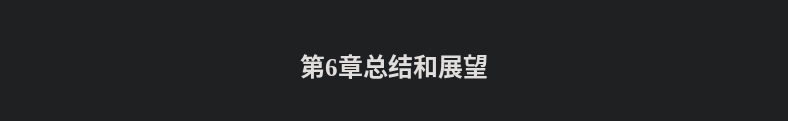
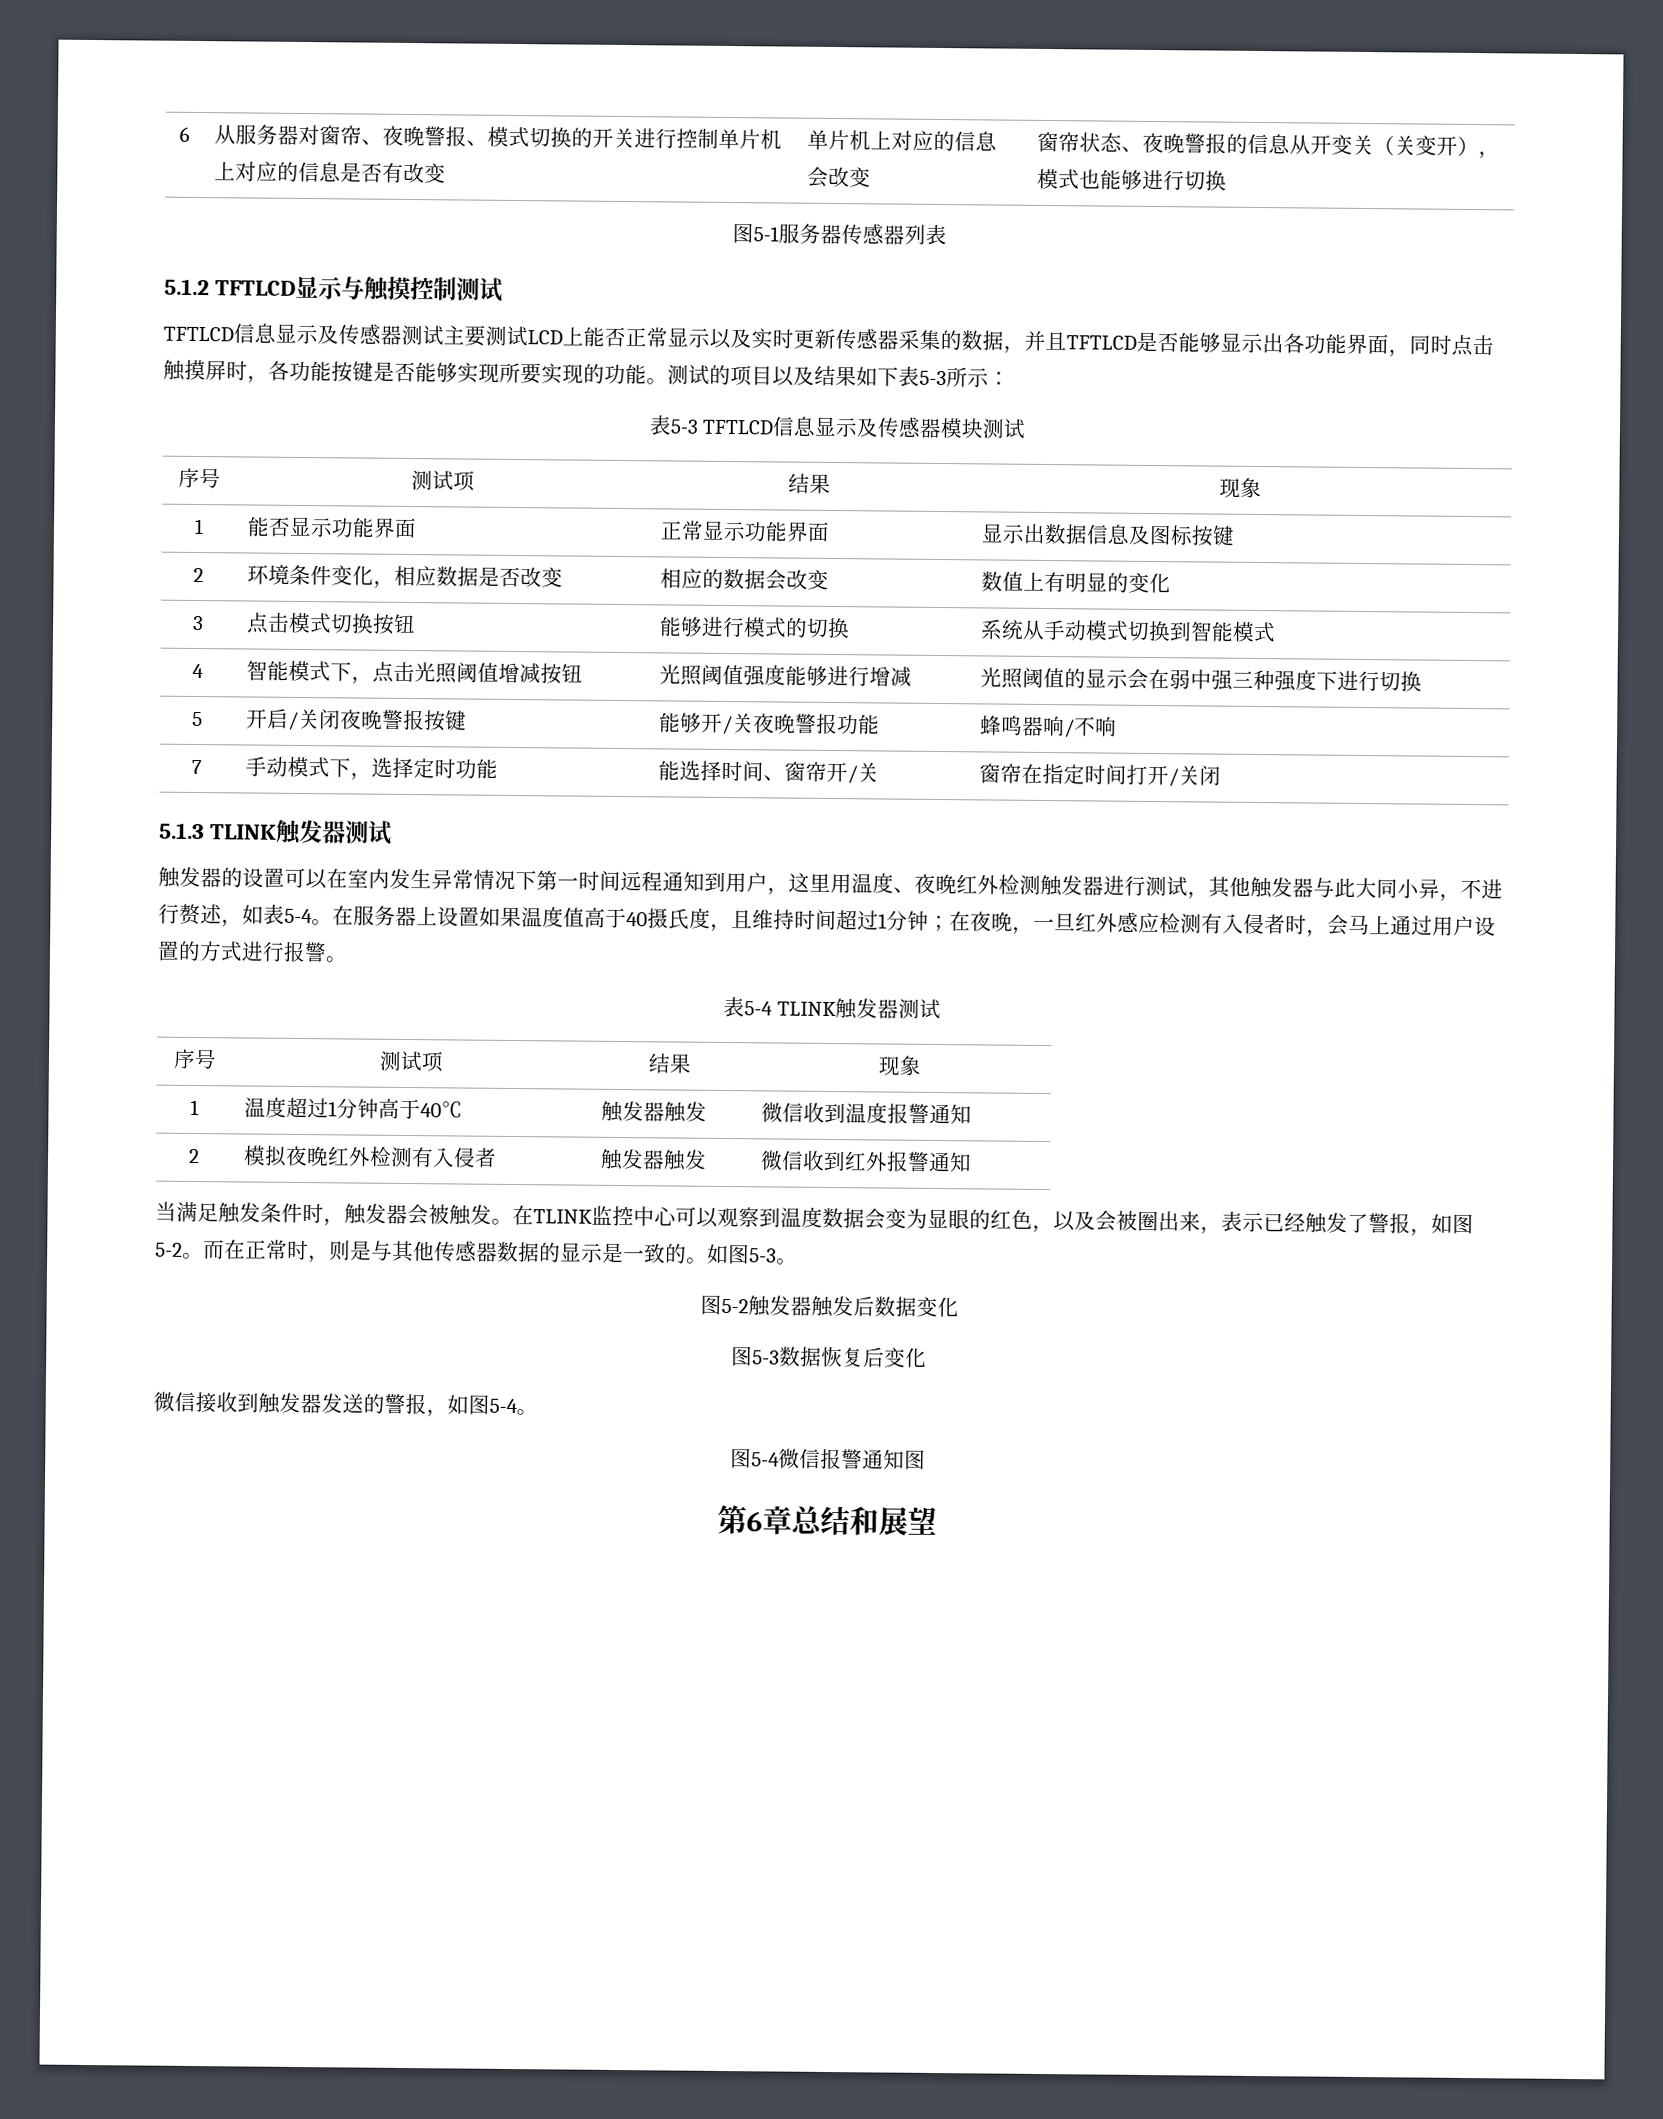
(300, 66) none -> [178,126,190,142] [213,124,782,150] [213,161,446,184] [806,129,997,152] [806,166,871,188] [1036,131,1500,160] [1036,168,1227,191] [731,223,947,246] [164,275,504,302] [163,323,1494,358] [163,359,1010,388] [648,415,1027,439] [178,467,221,489] [410,470,475,492] [788,473,831,494] [1219,477,1262,499] [194,518,204,535] [246,516,417,539] [659,520,830,542] [980,523,1235,547] [193,567,204,583] [246,564,563,589] [659,568,829,591] [980,571,1171,594] [193,615,204,631] [245,612,416,635] [658,616,850,639] [979,619,1276,643] [192,663,204,679] [245,660,583,685] [658,664,912,687] [979,667,1422,692] [192,711,203,727] [245,708,467,732] [658,712,880,735] [979,715,1117,738] [191,759,202,775] [244,756,498,781] [657,760,879,784] [978,763,1221,787] [159,819,393,846] [158,866,1503,902] [158,903,1496,938] [157,940,347,963] [723,996,941,1020] [173,1048,217,1070] [378,1050,444,1073] [647,1053,692,1074] [878,1055,922,1076] [190,1099,199,1116] [243,1096,463,1120] [600,1100,707,1123] [760,1102,972,1125] [188,1148,200,1164] [242,1145,497,1168] [599,1148,707,1171] [759,1150,972,1173] [155,1201,1474,1237] [155,1239,798,1265] [699,1294,959,1318] [731,1346,927,1368] [153,1391,538,1418] [730,1448,926,1470] 6 | 从服务器对窗帘、夜晚警报、模式切换的开关进行控制单片机上对应的信息是否有改变 | 单片机上对应的信息会改变 | 窗帘状态、夜晚警报的信息从开变关（关变开），模式也能够进行切换 // 图5-1服务器传感器列表 // 5.1.2 TFTLCD显示与触摸控制测试 // TFTLCD信息显示及传感器测试主要测试LCD上能否正常显示以及实时更新传感器采集的数据，并且TFTLCD是否能够显示出各功能界面，同时点击触摸屏时，各功能按键是否能够实现所要实现的功能。测试的项目以及结果如下表5-3所示： // 表5-3 TFTLCD信息显示及传感器模块测试 // 序号 | 测试项 | 结果 | 现象 // 1 | 能否显示功能界面 | 正常显示功能界面 | 显示出数据信息及图标按键 // 2 | 环境条件变化，相应数据是否改变 | 相应的数据会改变 | 数值上有明显的变化 // 3 | 点击模式切换按钮 | 能够进行模式的切换 | 系统从手动模式切换到智能模式 // 4 | 智能模式下，点击光照阈值增减按钮 | 光照阈值强度能够进行增减 | 光照阈值的显示会在弱中强三种强度下进行切换 // 5 | 开启/关闭夜晚警报按键 | 能够开/关夜晚警报功能 | 蜂鸣器响/不响 // 7 | 手动模式下，选择定时功能 | 能选择时间、窗帘开/关 | 窗帘在指定时间打开/关闭 // 5.1.3 TLINK触发器测试 // 触发器的设置可以在室内发生异常情况下第一时间远程通知到用户，这里用温度、夜晚红外检测触发器进行测试，其他触发器与此大同小异，不进行赘述，如表5-4。在服务器上设置如果温度值高于40摄氏度，且维持时间超过1分钟；在夜晚，一旦红外感应检测有入侵者时，会马上通过用户设置的方式进行报警。 // 表5-4 TLINK触发器测试 // 序号 | 测试项 | 结果 | 现象 // 1 | 温度超过1分钟高于40℃ | 触发器触发 | 微信收到温度报警通知 // 2 | 模拟夜晚红外检测有入侵者 | 触发器触发 | 微信收到红外报警通知 // 当满足触发条件时，触发器会被触发。在TLINK监控中心可以观察到温度数据会变为显眼的红色，以及会被圈出来，表示已经触发了警报，如图5-2。而在正常时，则是与其他传感器数据的显示是一致的。如图5-3。 // 图5-2触发器触发后数据变化 // 图5-3数据恢复后变化 // 微信接收到触发器发送的警报，如图5-4。 // 图5-4微信报警通知图 //

